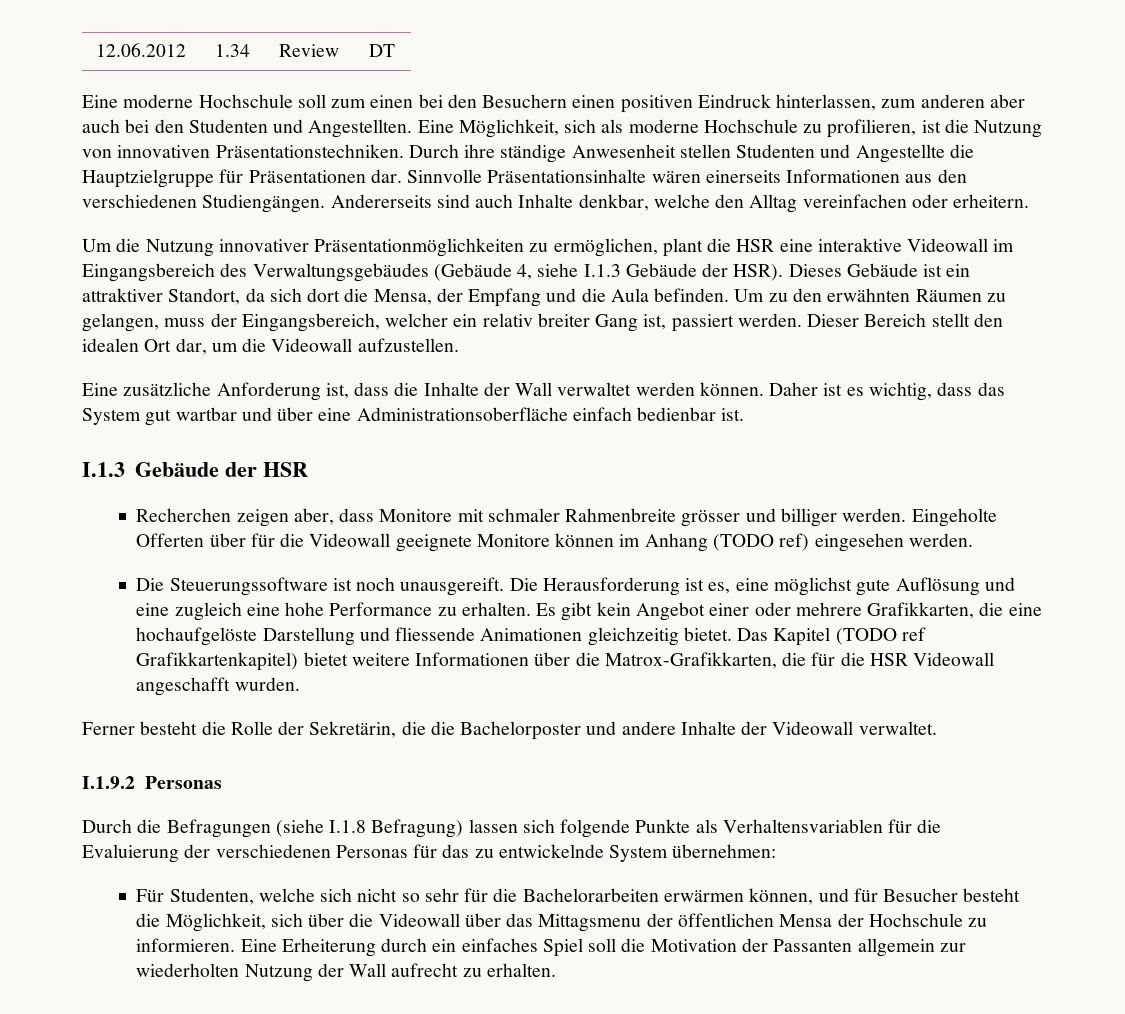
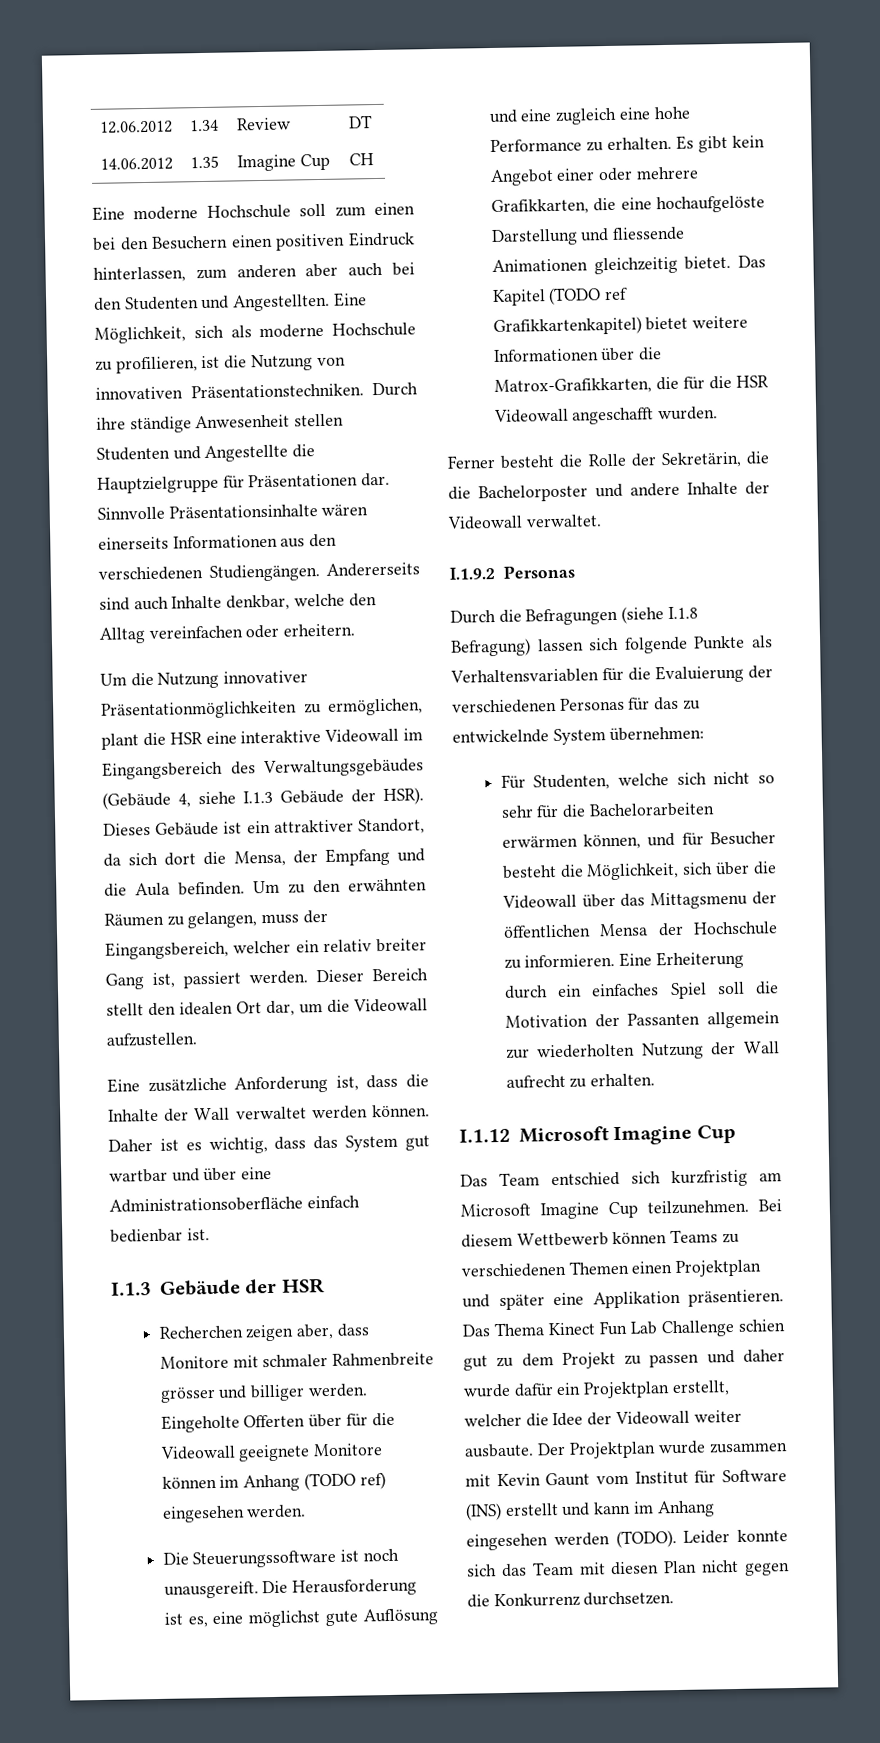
(396, 50) none -> [99,157,173,171] [189,155,219,169] [236,153,330,172] [348,153,374,166] // 14.06.2012 | 1.35 | Imagine Cup | CH
(556, 970) none -> [459,1124,736,1146] [460,1169,782,1188] [460,1199,782,1220] [461,1229,740,1248] [461,1259,763,1278] [462,1289,784,1311] [462,1319,785,1338] [463,1349,785,1371] [463,1380,730,1399] [464,1409,742,1427] [464,1440,788,1459] [465,1469,787,1487] [465,1500,715,1521] [466,1529,788,1551] [466,1559,790,1578] [467,1591,675,1608] // I.1.12 Microsoft Imagine Cup // Das Team entschied sich kurzfristig am Microsoft Imagine Cup teilzunehmen. Bei diesem Wettbewerb können Teams zu verschiedenen Themen einen Projektplan und später eine Applikation präsentieren. Das Thema Kinect Fun Lab Challenge schien gut zu dem Projekt zu passen und daher wurde dafür ein Projektplan erstellt, welcher die Idee der Videowall weiter ausbaute. Der Projektplan wurde zusammen mit Kevin Gaunt vom Institut für Software (INS) erstellt und kann im Anhang eingesehen werden (TODO). Leider konnte sich das Team mit diesen Plan nicht gegen die Konkurrenz durchsetzen.

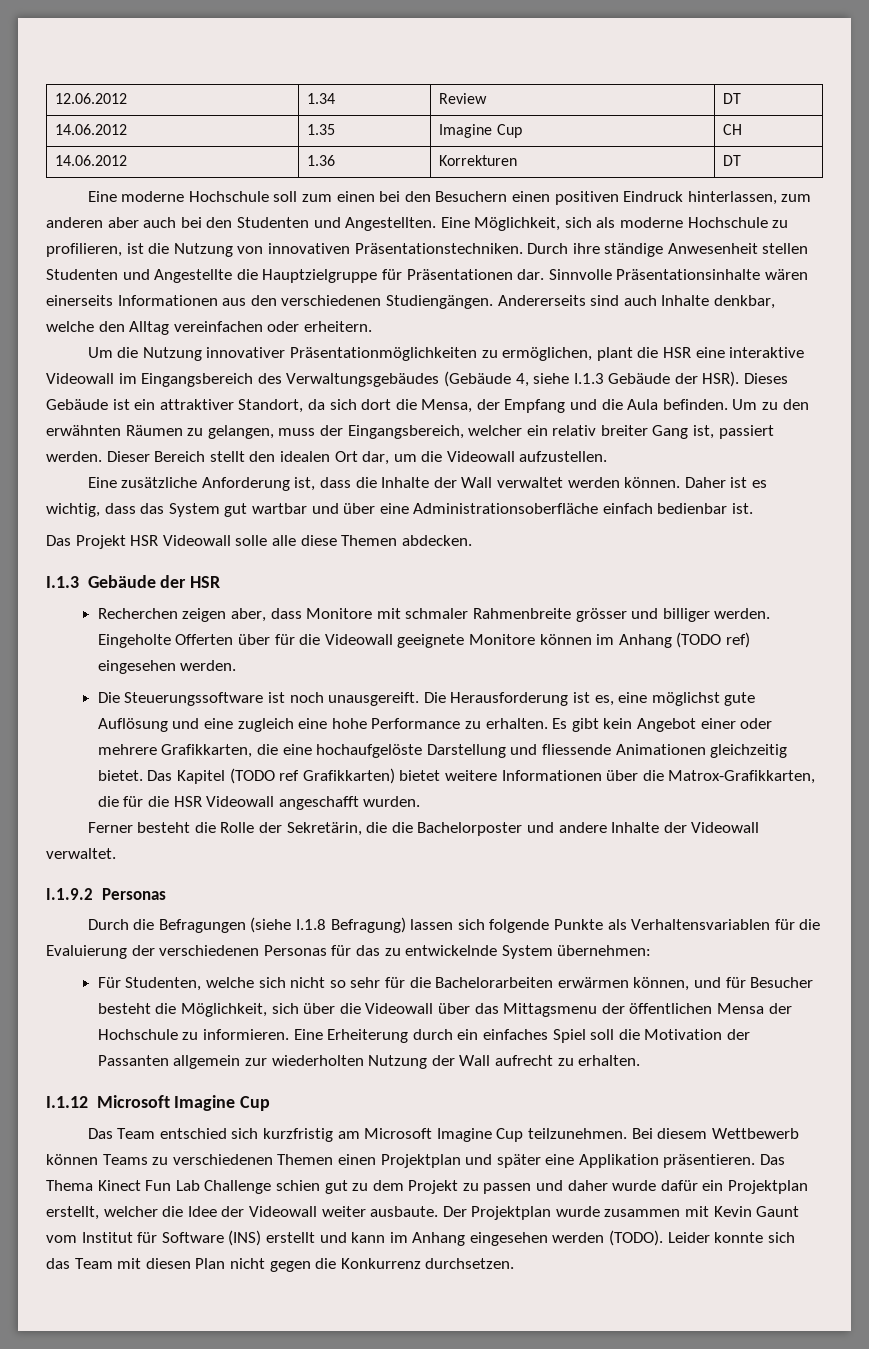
(374, 159) none -> [55,155,128,166] [307,155,336,166] [439,155,518,166] [723,155,742,166] // 14.06.2012 | 1.36 | Korrekturen | DT
(210, 1234) none -> [46,535,472,549] // Das Projekt HSR Videowall solle alle diese Themen abdecken.
[492,316,642,337] Grafikkartenkapitel) -> [302,768,395,784] Grafikkarten)

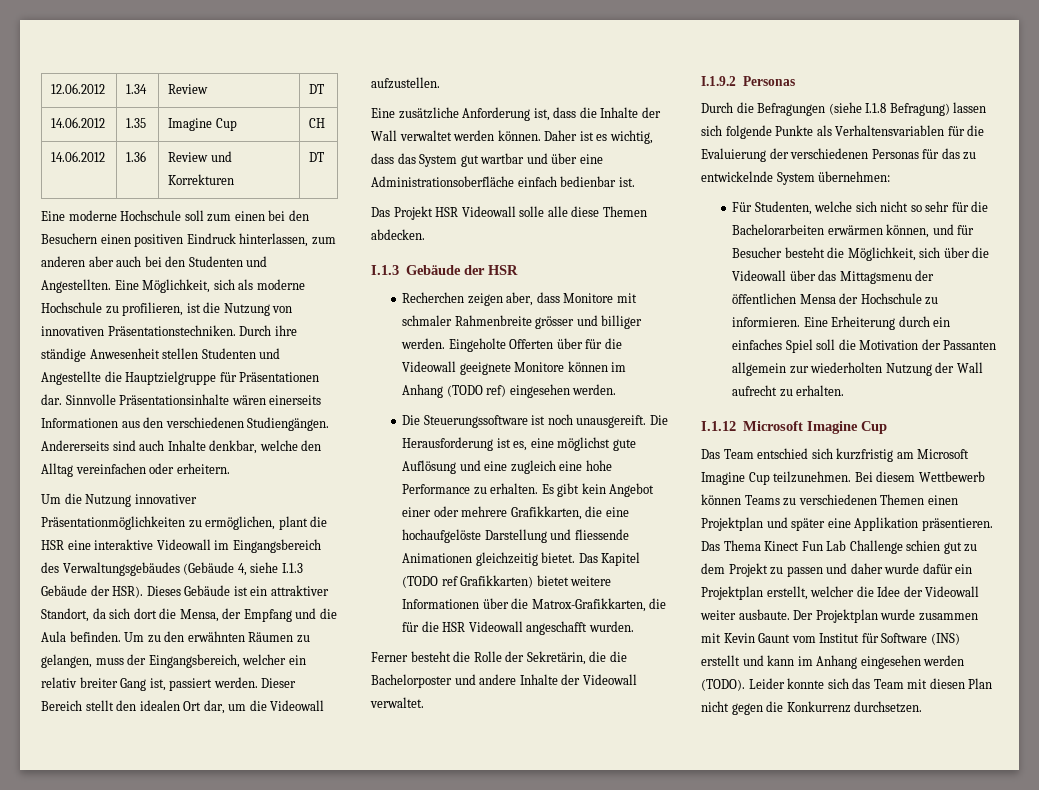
(336, 160) none -> [168,151,232,162] Review und

